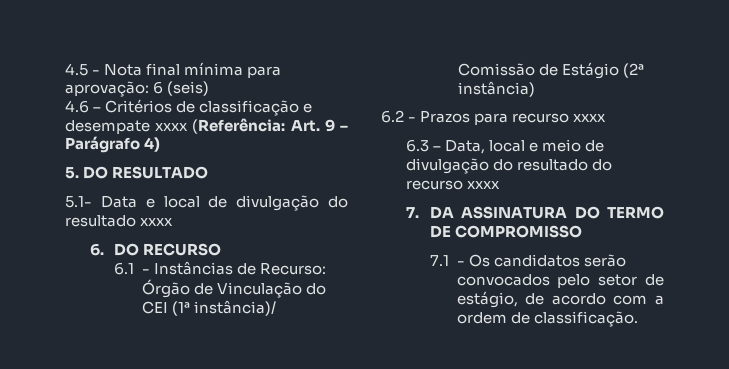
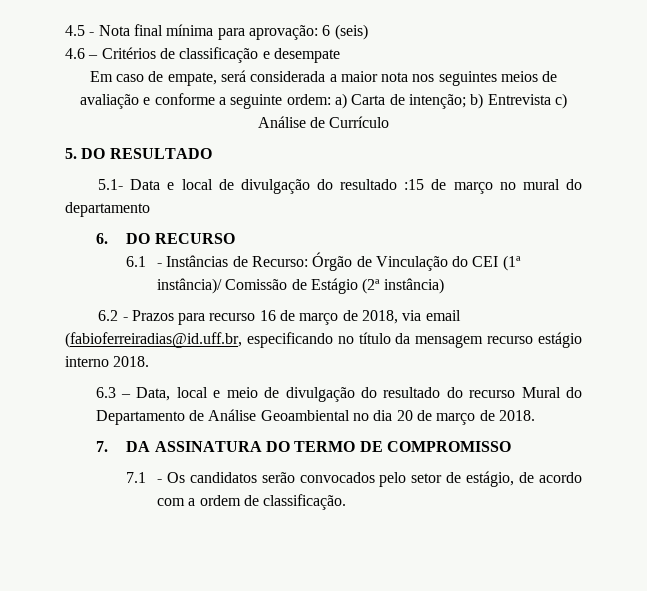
[155,118,348,134] [65,136,161,153] xxxx (Referência: Art. 9 – Parágrafo 4) -> [89,70,558,86] [80,93,567,109] [257,116,390,128] // Em caso de empate, será considerada a maior nota nos seguintes meios de avaliação e conforme a seguinte ordem: a) Carta de intenção; b) Entrevista c) Análise de Currículo
[140,218,174,226] xxxx -> [404,179,582,194] [65,202,150,217] :15 de março no mural do departamento
[573,114,607,122] xxxx -> [259,310,461,325] [65,332,582,348] [65,356,150,367] 16 de março de 2018, via email (fabioferreiradias@id.uff.br, especificando no título da mensagem recurso estágio interno 2018.
[466,181,500,189] xxxx -> [521,387,582,398] [95,409,535,425] Mural do Departamento de Análise Geoambiental no dia 20 de março de 2018.

